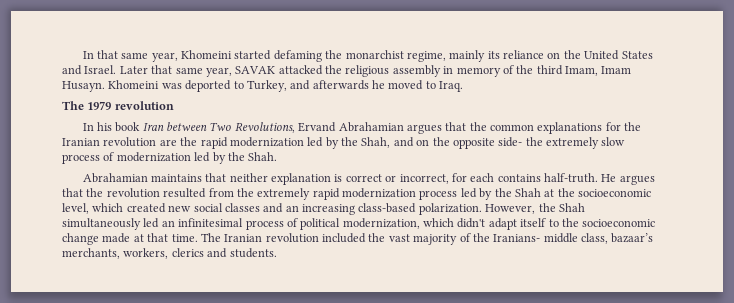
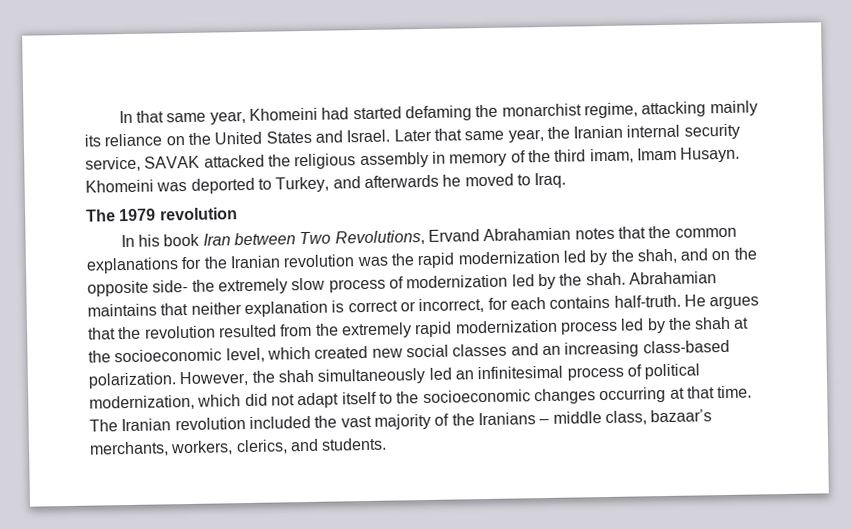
(233, 54) none -> [321,107,350,120] had
(446, 56) none -> [641,101,707,118] attacking
(232, 72) none -> [546,123,740,140] [85,156,141,172] the Iranian internal security service,
[565,66,598,76] Imam, -> [589,148,634,164] imam,
[406,124,442,134] argues -> [574,227,615,240] notes
[159,139,177,146] are -> [356,256,389,267] was
[361,137,391,148] Shah, -> [636,248,678,264] shah,
[248,152,278,161] Shah. // -> [585,272,626,286] shah.
[514,188,541,197] Shah -> [694,316,732,330] shah
[558,203,585,212] Shah -> [277,369,314,383] shah
[457,218,486,228] didn't -> [244,393,295,407] did not
[62,233,131,245] change made -> [533,386,667,405] changes occurring
[493,234,541,242] Iranians- -> [477,412,550,426] Iranians –
[171,248,204,257] clerics -> [235,439,288,455] clerics,

